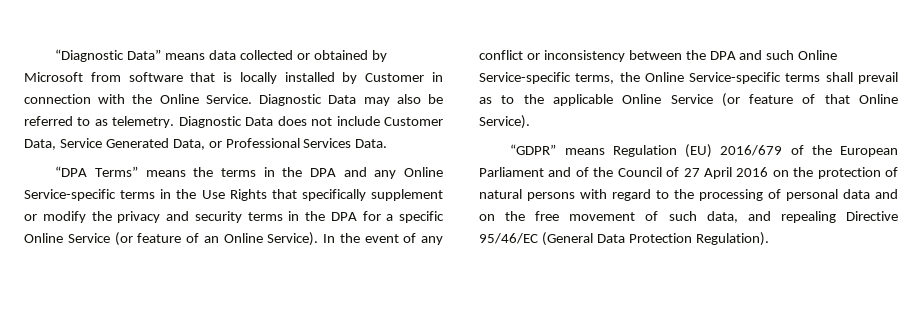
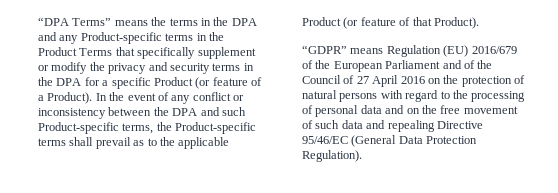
[55,49,387,62] [24,72,443,84] [24,94,443,106] [24,116,444,128] [24,138,388,150] “Diagnostic Data” means data collected or obtained by Microsoft from software that is locally installed by Customer in connection with the Online Service. Diagnostic Data may also be referred to as telemetry. Diagnostic Data does not include Customer Data, Service Generated Data, or Professional Services Data. // -> (38, 21) none
[403,167,443,177] [24,189,267,201] Online Service-specific terms in the Use Rights -> [80,32,224,44] [38,47,113,56] Product-specific terms in the Product Terms
[24,232,319,246] Online Service (or feature of an Online Service). -> [153,77,262,89] [38,92,93,104] Product (or feature of a Product).
[798,50,838,60] [479,72,782,84] Online Service-specific terms, the Online Service-specific -> [38,122,257,134] Product-specific terms, the Product-specific
[622,94,713,104] Online Service -> [302,17,341,26] Product
[859,94,899,104] [479,115,530,129] Online Service). -> [433,17,479,29] Product).
[706,211,738,223] data, -> [341,120,363,129] data

